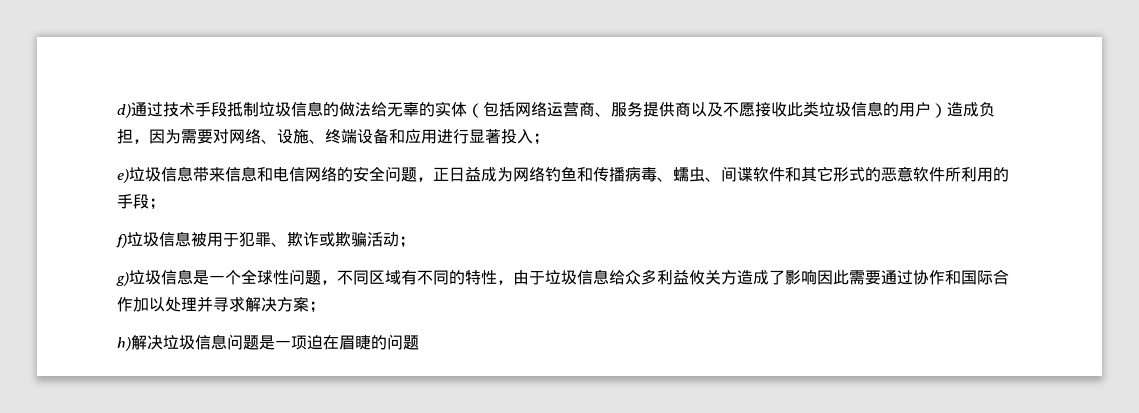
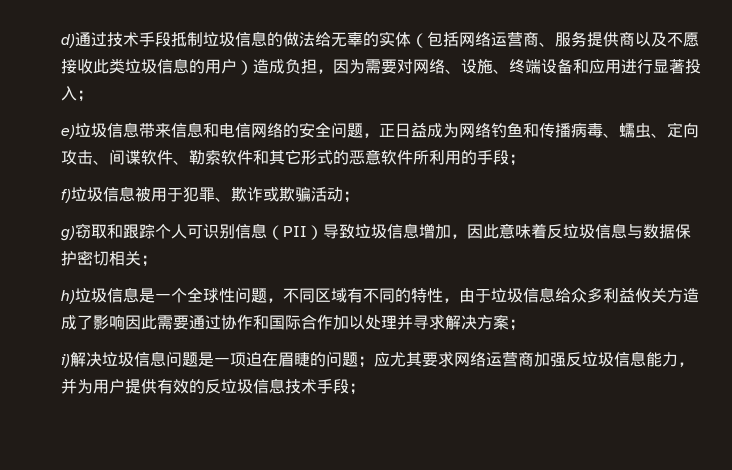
[721,166,753,182] 间谍 -> [667,122,699,138] [61,149,221,165] 定向攻击、间谍软件、勒索
(129, 279) none -> [75,223,691,240] [61,250,157,267] [61,290,75,304] 窃取和跟踪个人可识别信息（PII）导致垃圾信息增加，因此意味着反垃圾信息与数据保护密切相关； // h)
[117,337,131,351] h) -> [61,354,70,368] i)
(419, 342) none -> [358,351,694,368] [61,378,365,395] ；应尤其要求网络运营商加强反垃圾信息能力，并为用户提供有效的反垃圾信息技术手段；

